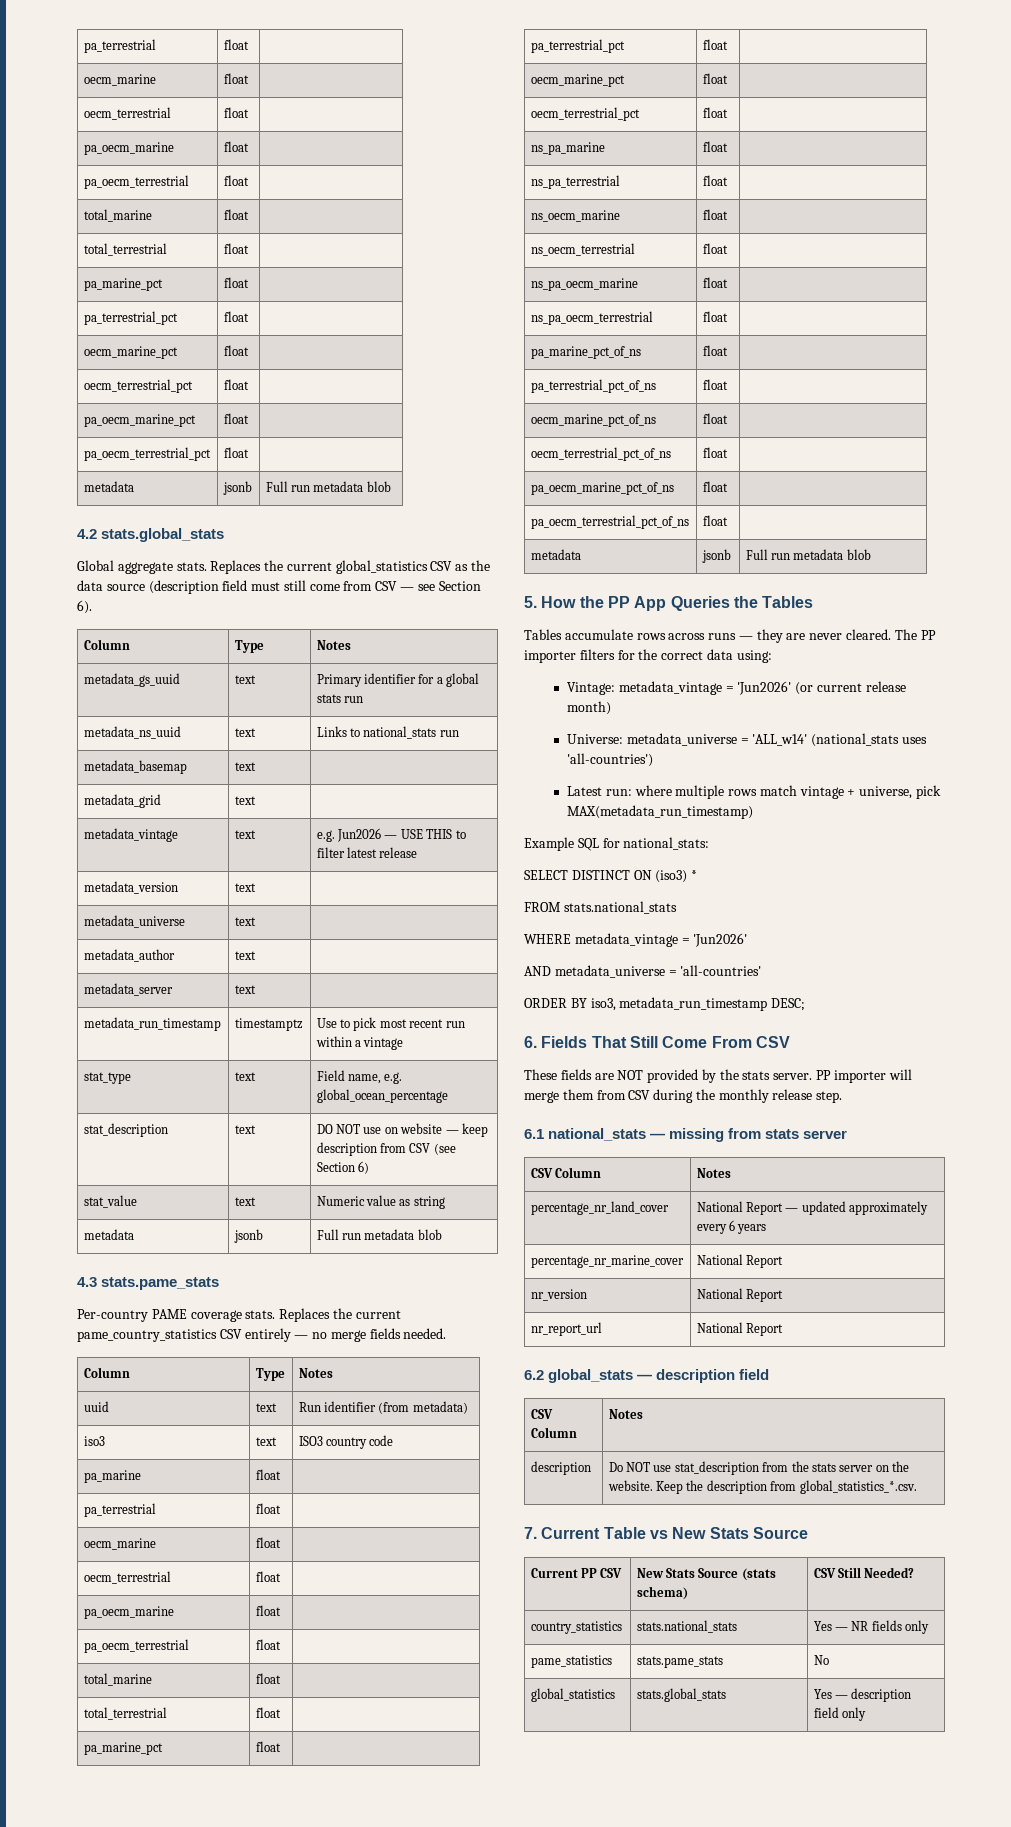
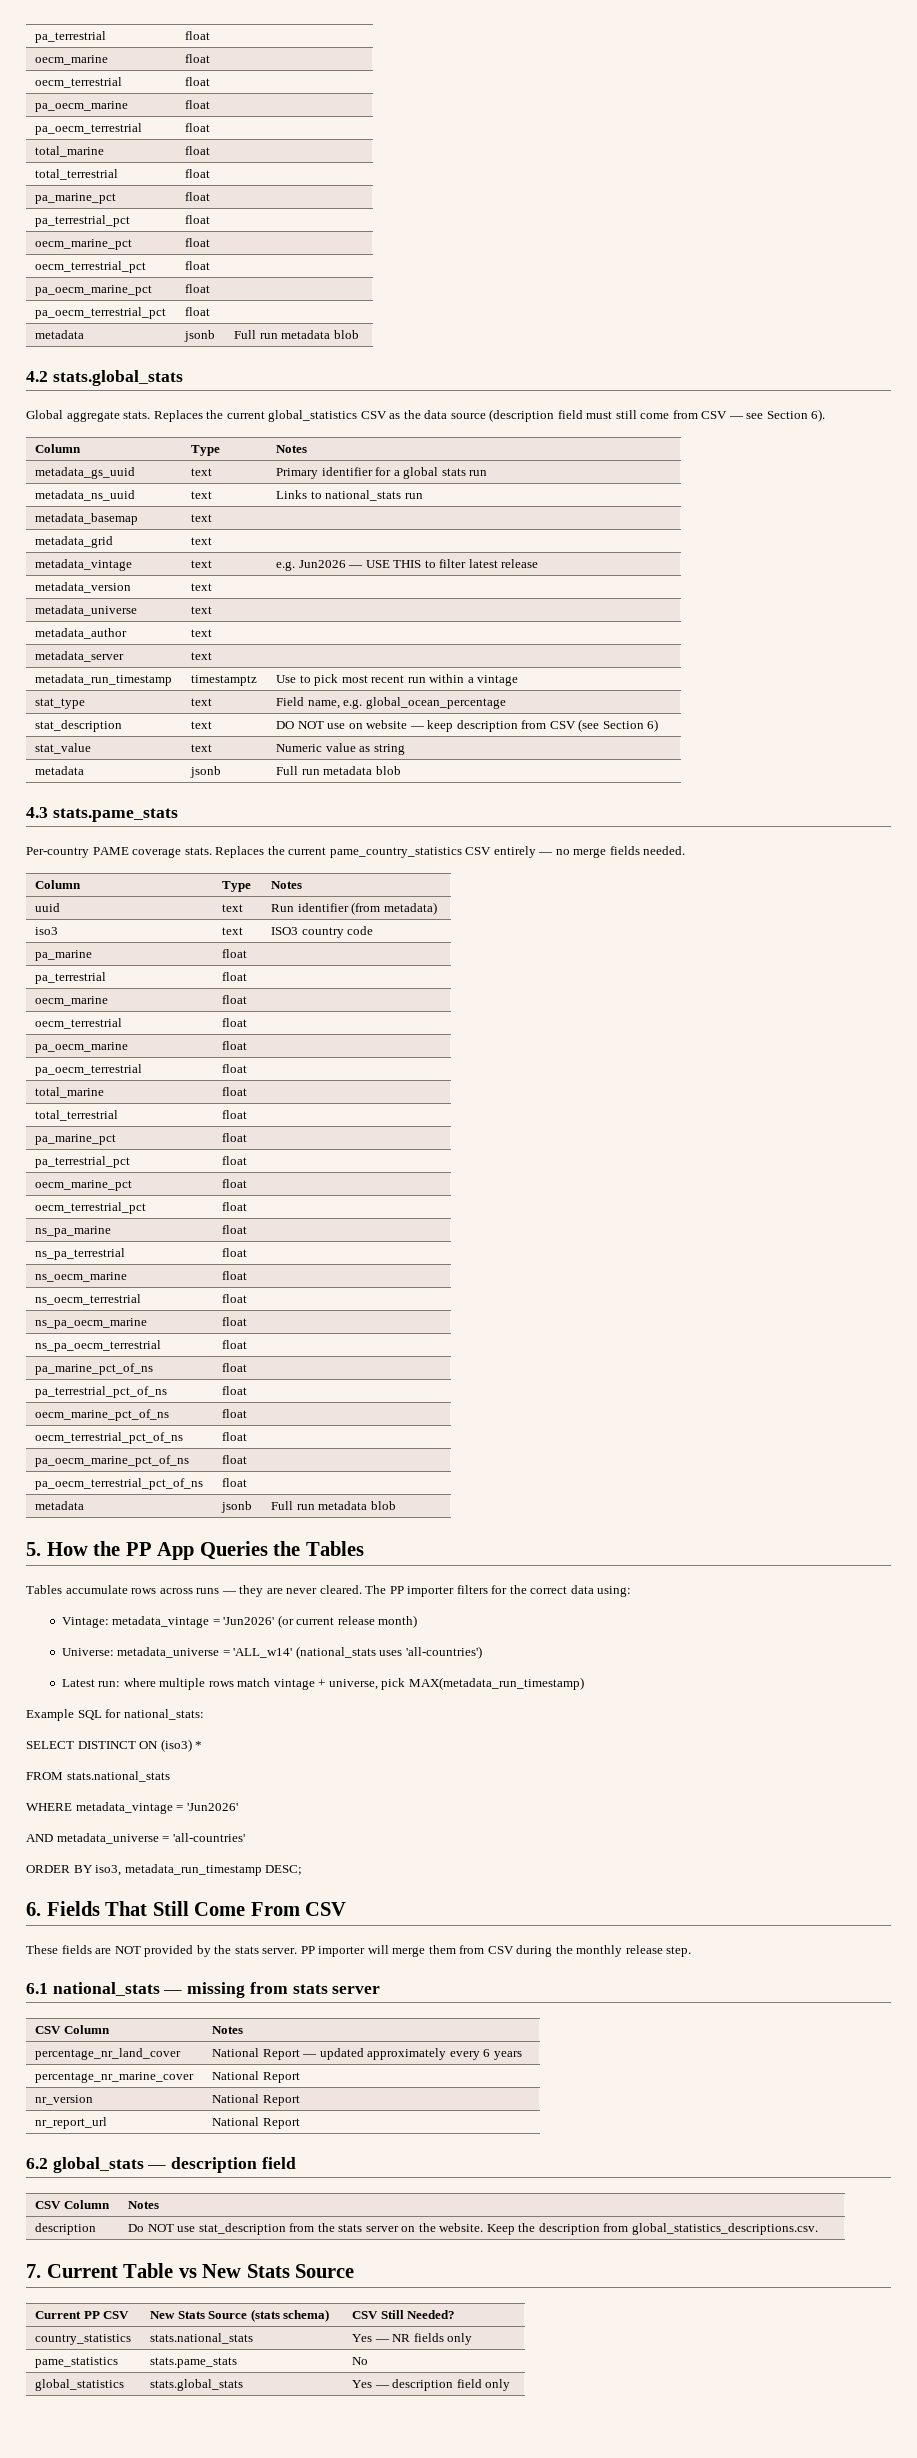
[799,1480,917,1494] global_statistics_*.csv. -> [631,2223,818,2235] global_statistics_descriptions.csv.

